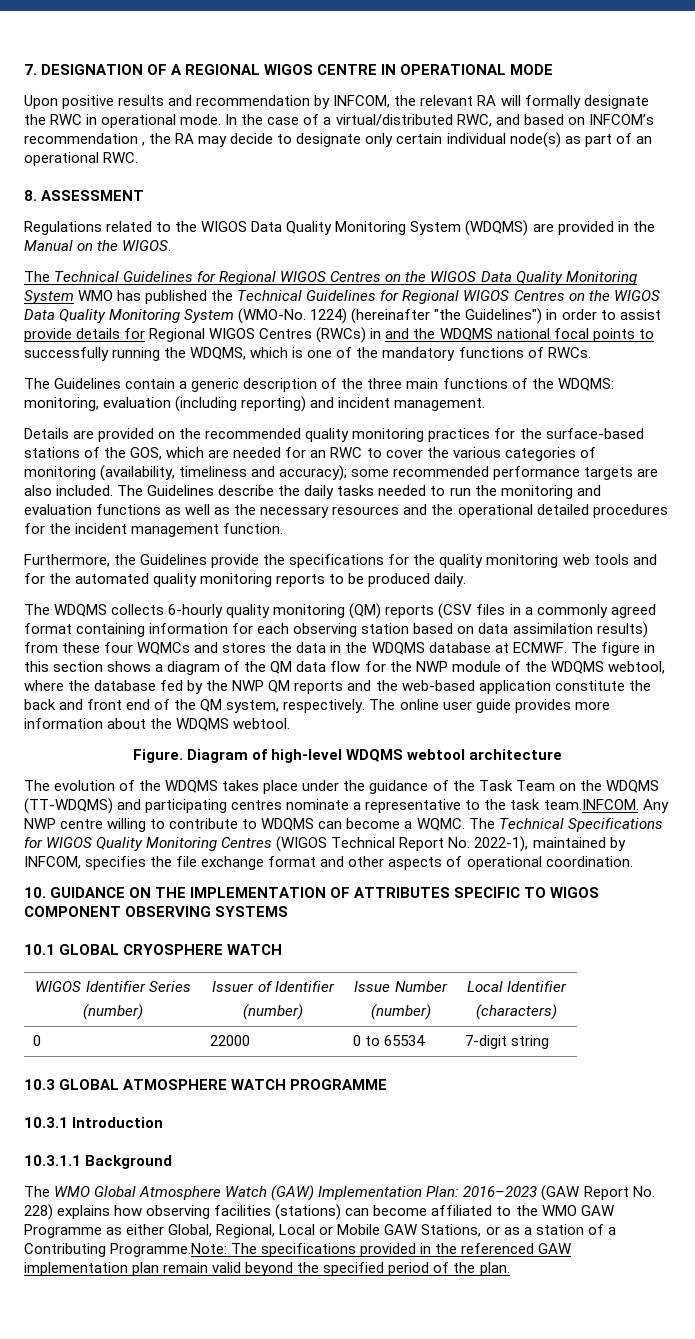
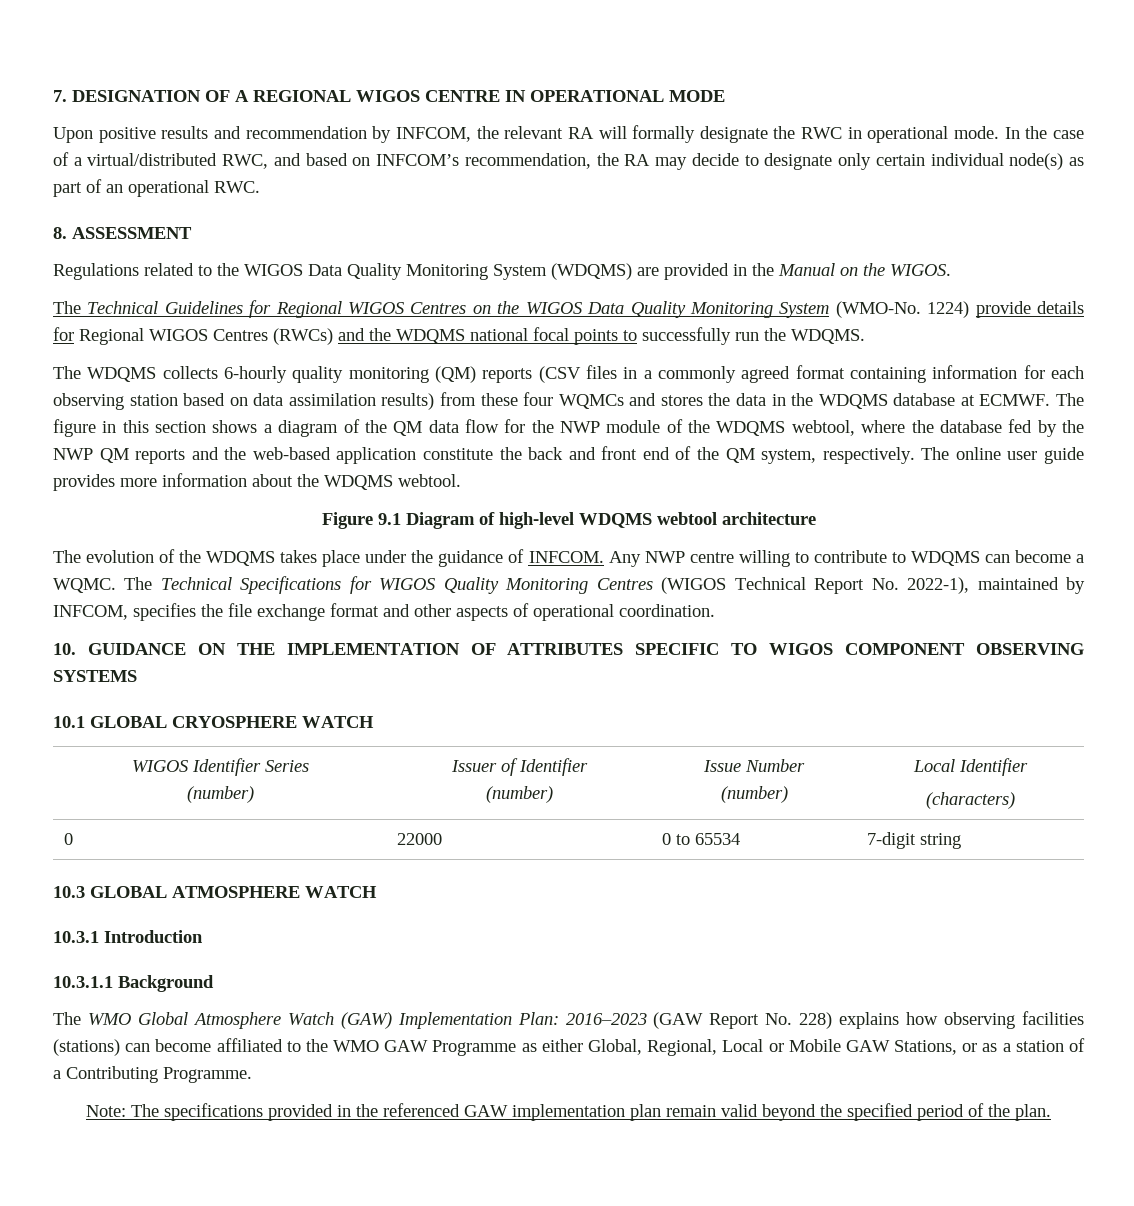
[24,133,146,146] recommendation , -> [464,153,591,169] recommendation,
[78,290,660,304] [24,308,661,324] WMO has published the Technical Guidelines for Regional WIGOS Centres on the WIGOS Data Quality Monitoring System (WMO-No. 1224) (hereinafter "the Guidelines") in order to assist -> [835,301,970,318] (WMO-No. 1224)
[370,328,382,339] in -> (333, 336) none
[112,347,591,361] [24,378,614,392] [24,396,486,412] [24,428,644,442] [24,447,596,461] [24,465,659,481] [24,485,601,499] [24,504,668,518] [24,523,284,537] [24,554,657,568] [24,573,467,587] running the WDQMS, which is one of the mandatory functions of RWCs. // The Guidelines contain a generic description of the three main functions of the WDQMS: monitoring, evaluation (including reporting) and incident management. // Details are provided on the recommended quality monitoring practices for the surface-based stations of the GOS, which are needed for an RWC to cover the various categories of monitoring (availability, timeliness and accuracy); some recommended performance targets are also included. The Guidelines describe the daily tasks needed to run the monitoring and evaluation functions as well as the necessary resources and the operational detailed procedures for the incident management function. // Furthermore, the Guidelines provide the specifications for the quality monitoring web tools and for the automated quality monitoring reports to be produced daily. -> [735,328,865,344] run the WDQMS.
[132,749,183,763] Figure. -> [321,512,401,529] Figure 9.1
[452,780,659,793] [24,798,639,814] the Task Team on the WDQMS (TT-WDQMS) and participating centres nominate a representative to the task team.INFCOM. -> [528,551,604,563] INFCOM.
[290,1079,388,1090] PROGRAMME -> (377, 892) none
[110,1243,228,1257] Programme.Note: -> [163,1067,252,1083] [86,1105,127,1117] Programme. // Note:

